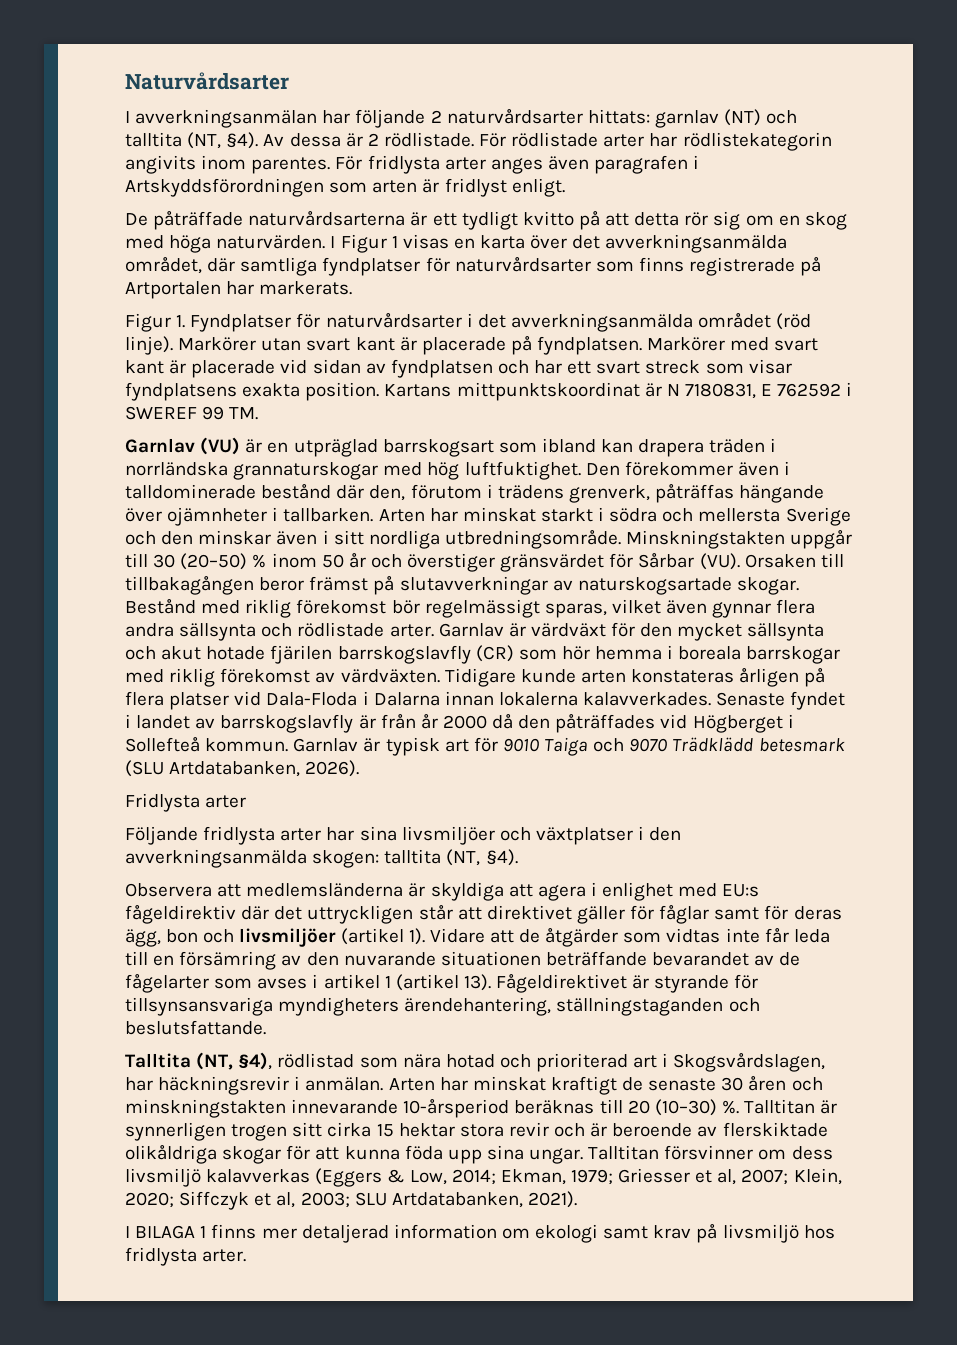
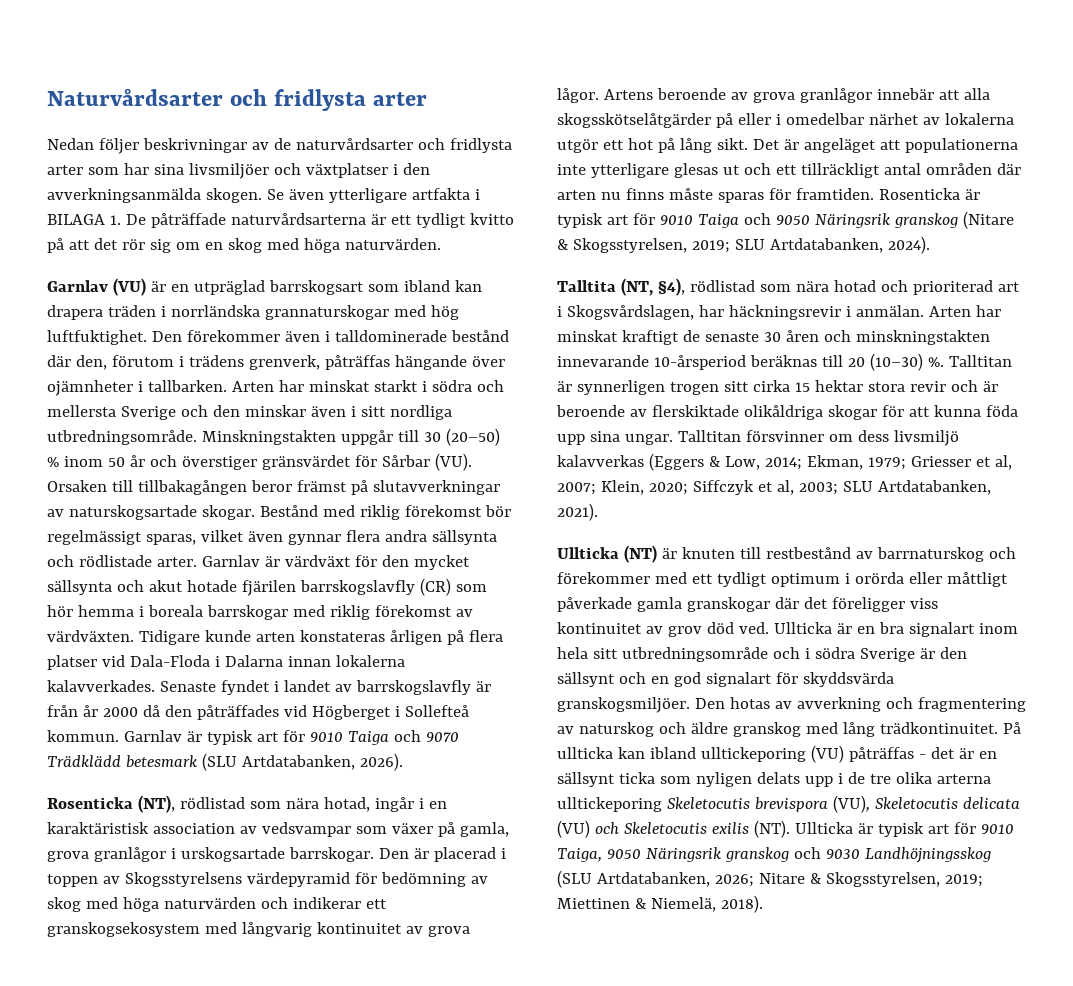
[125,109,798,128] [125,132,832,151] [125,155,700,174] [125,178,565,197] // I avverkningsanmälan har följande 2 naturvårdsarter hittats: garnlav (NT) och talltita (NT, §4). Av dessa är 2 rödlistade. För rödlistade arter har rödlistekategorin angivits inom parentes. För fridlysta arter anges även paragrafen i Artskyddsförordningen som arten är fridlyst enligt. // -> [230,89,428,111] [47,138,512,154] [47,163,430,179] [47,188,480,203] [47,214,121,225] och fridlysta arter // Nedan följer beskrivningar av de naturvårdsarter och fridlysta arter som har sina livsmiljöer och växtplatser i den avverkningsanmälda skogen. Se även ytterligare artfakta i BILAGA 1.
[634,212,680,226] detta -> [93,238,118,250] det
[330,234,788,253] [125,257,822,276] [125,281,353,299] [125,313,812,332] [125,336,819,355] [125,359,792,378] [125,382,853,401] [125,406,259,420] I Figur 1 visas en karta över det avverkningsanmälda området, där samtliga fyndplatser för naturvårdsarter som finns registrerade på Artportalen har markerats. // Figur 1. Fyndplatser för naturvårdsarter i det avverkningsanmälda området (röd linje). Markörer utan svart kant är placerade på fyndplatsen. Markörer med svart kant är placerade vid sidan av fyndplatsen och har ett svart streck som visar fyndplatsens exakta position. Kartans mittpunktskoordinat är N 7180831, E 762592 i SWEREF 99 TM. -> (441, 244) none
[125,793,247,812] [125,826,682,845] [125,849,518,868] [125,882,760,901] [125,905,842,924] [125,928,830,947] [125,951,801,970] [125,974,759,993] [125,997,760,1016] [125,1020,266,1035] Fridlysta arter // Följande fridlysta arter har sina livsmiljöer och växtplatser i den avverkningsanmälda skogen: talltita (NT, §4). // Observera att medlemsländerna är skyldiga att agera i enlighet med EU:s fågeldirektiv där det uttryckligen står att direktivet gäller för fåglar samt för deras ägg, bon och livsmiljöer (artikel 1). Vidare att de åtgärder som vidtas inte får leda till en försämring av den nuvarande situationen beträffande bevarandet av de fågelarter som avses i artikel 1 (artikel 13). Fågeldirektivet är styrande för tillsynsansvariga myndigheters ärendehantering, ställningstaganden och beslutsfattande. -> [47,795,447,813] [47,822,509,837] [47,847,506,862] [47,872,488,887] [47,897,387,912] [47,922,470,937] [557,88,990,103] [557,113,1014,128] [557,138,1018,153] [557,163,1021,178] [557,188,980,203] [557,211,1014,229] [557,236,930,254] Rosenticka (NT), rödlistad som nära hotad, ingår i en karaktäristisk association av vedsvampar som växer på gamla, grova granlågor i urskogsartade barrskogar. Den är placerad i toppen av Skogsstyrelsens värdepyramid för bedömning av skog med höga naturvärden och indikerar ett granskogsekosystem med långvarig kontinuitet av grova lågor. Artens beroende av grova granlågor innebär att alla skogsskötselåtgärder på eller i omedelbar närhet av lokalerna utgör ett hot på lång sikt. Det är angeläget att populationerna inte ytterligare glesas ut och ett tillräckligt antal områden där arten nu finns måste sparas för framtiden. Rosenticka är typisk art för 9010 Taiga och 9050 Näringsrik granskog (Nitare & Skogsstyrelsen, 2019; SLU Artdatabanken, 2024).
[125,1224,835,1243] [125,1247,247,1266] I BILAGA 1 finns mer detaljerad information om ekologi samt krav på livsmiljö hos fridlysta arter. -> [557,545,1016,563] [557,572,1008,587] [557,597,938,612] [557,622,1018,637] [557,647,967,662] [557,672,894,687] [557,697,1026,713] [557,722,1021,737] [557,745,997,763] [557,772,991,787] [557,795,1020,813] [557,820,1014,838] [557,847,991,863] [557,870,983,888] [557,895,763,913] Ullticka (NT) är knuten till restbestånd av barrnaturskog och förekommer med ett tydligt optimum i orörda eller måttligt påverkade gamla granskogar där det föreligger viss kontinuitet av grov död ved. Ullticka är en bra signalart inom hela sitt utbredningsområde och i södra Sverige är den sällsynt och en god signalart för skyddsvärda granskogsmiljöer. Den hotas av avverkning och fragmentering av naturskog och äldre granskog med lång trädkontinuitet. På ullticka kan ibland ulltickeporing (VU) påträffas - det är en sällsynt ticka som nyligen delats upp i de tre olika arterna ulltickeporing Skeletocutis brevispora (VU), Skeletocutis delicata (VU) och Skeletocutis exilis (NT). Ullticka är typisk art för 9010 Taiga, 9050 Näringsrik granskog och 9030 Landhöjningsskog (SLU Artdatabanken, 2026; Nitare & Skogsstyrelsen, 2019; Miettinen & Niemelä, 2018).

